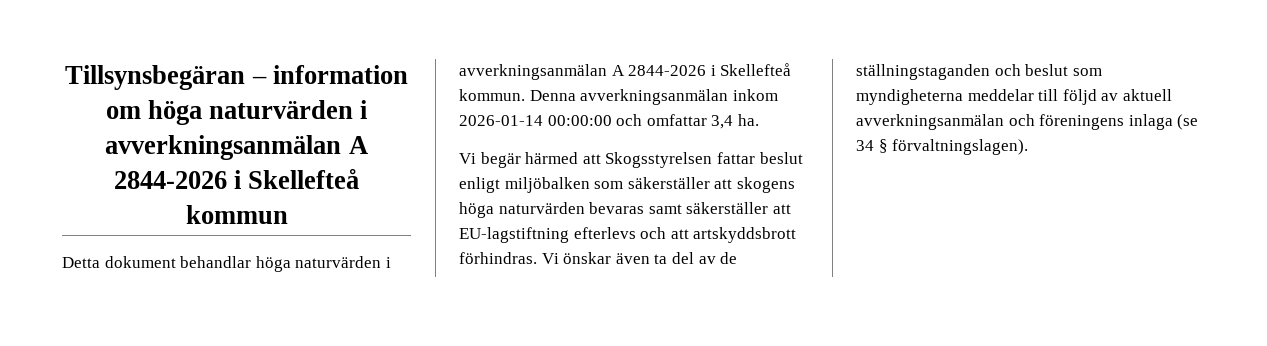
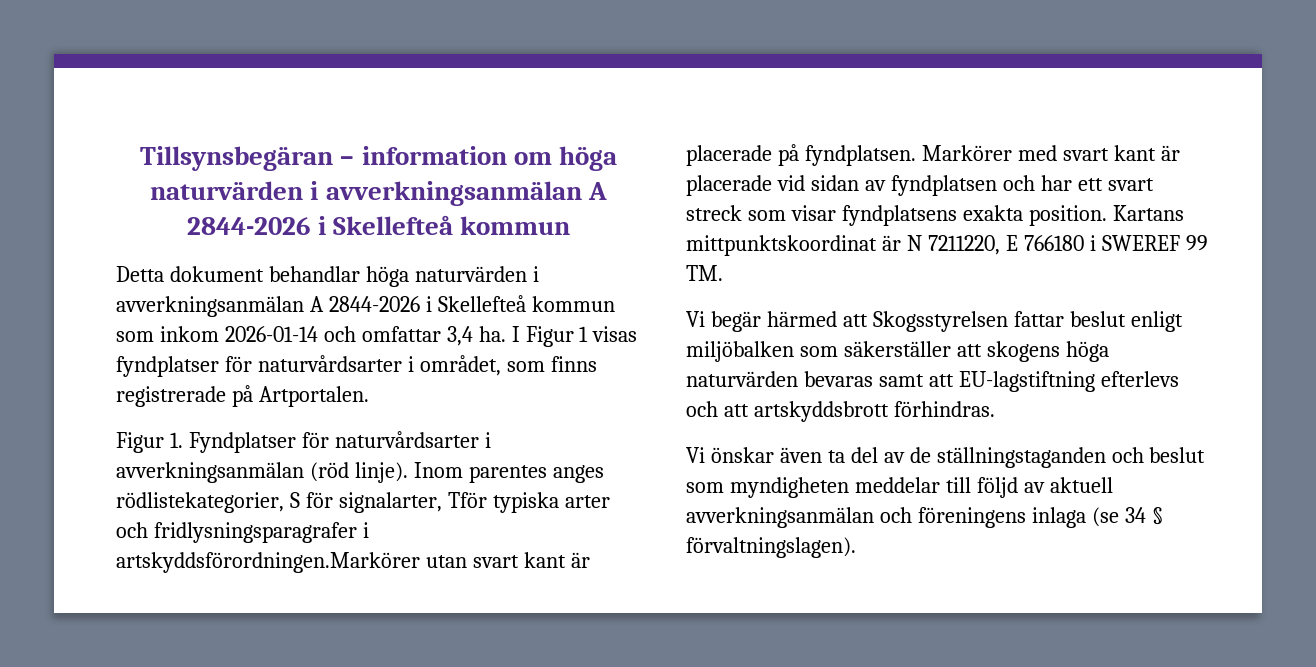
[459,89,729,105] kommun. Denna avverkningsanmälan -> [531,296,615,312] [116,331,154,342] kommun som
[547,115,612,126] 00:00:00 -> (318, 334) none
(759, 120) none -> [511,326,638,347] [116,355,597,377] [116,385,369,407] [116,431,491,453] [116,462,604,483] [116,492,610,513] [116,522,369,543] [116,552,590,573] [686,144,1180,166] [686,175,1154,196] [686,205,1184,226] [686,235,1208,256] [686,265,723,281] I Figur 1 visas fyndplatser för naturvårdsarter i området, som finns registrerade på Artportalen. // Figur 1. Fyndplatser för naturvårdsarter i avverkningsanmälan (röd linje). Inom parentes anges rödlistekategorier, S för signalarter, Tför typiska arter och fridlysningsparagrafer i artskyddsförordningen.Markörer utan svart kant är placerade på fyndplatsen. Markörer med svart kant är placerade vid sidan av fyndplatsen och har ett svart streck som visar fyndplatsens exakta position. Kartans mittpunktskoordinat är N 7211220, E 766180 i SWEREF 99 TM.
[686,202,769,214] säkerställer -> (924, 380) none
(537, 258) none -> (995, 409) //
[856,89,963,105] myndigheterna -> [729,477,849,498] myndigheten

